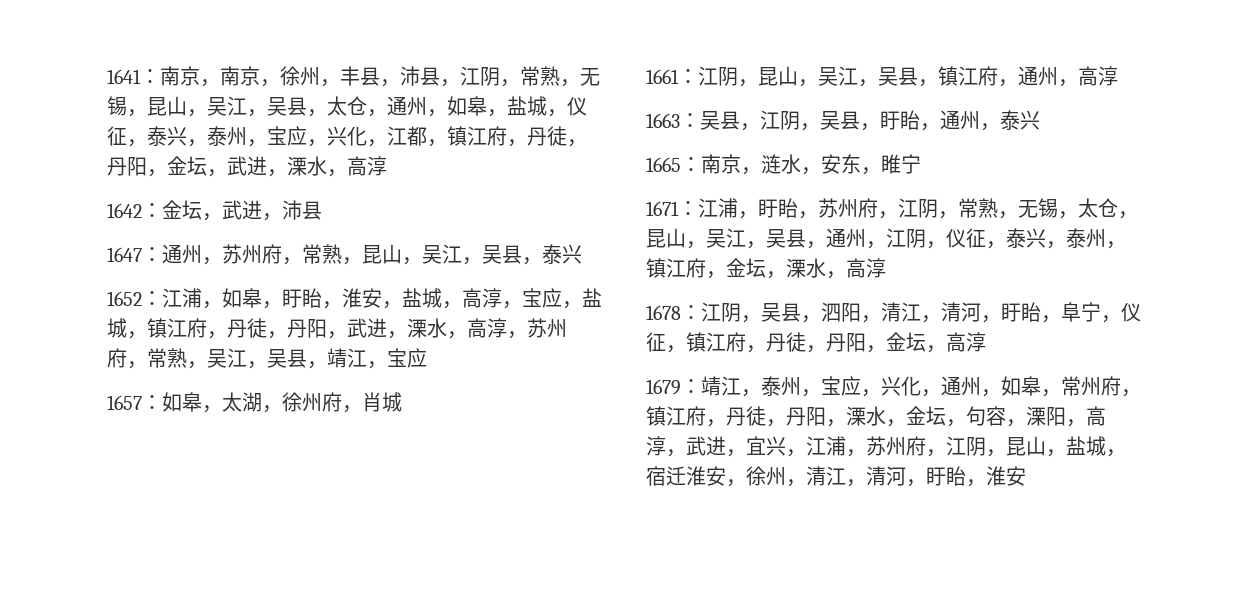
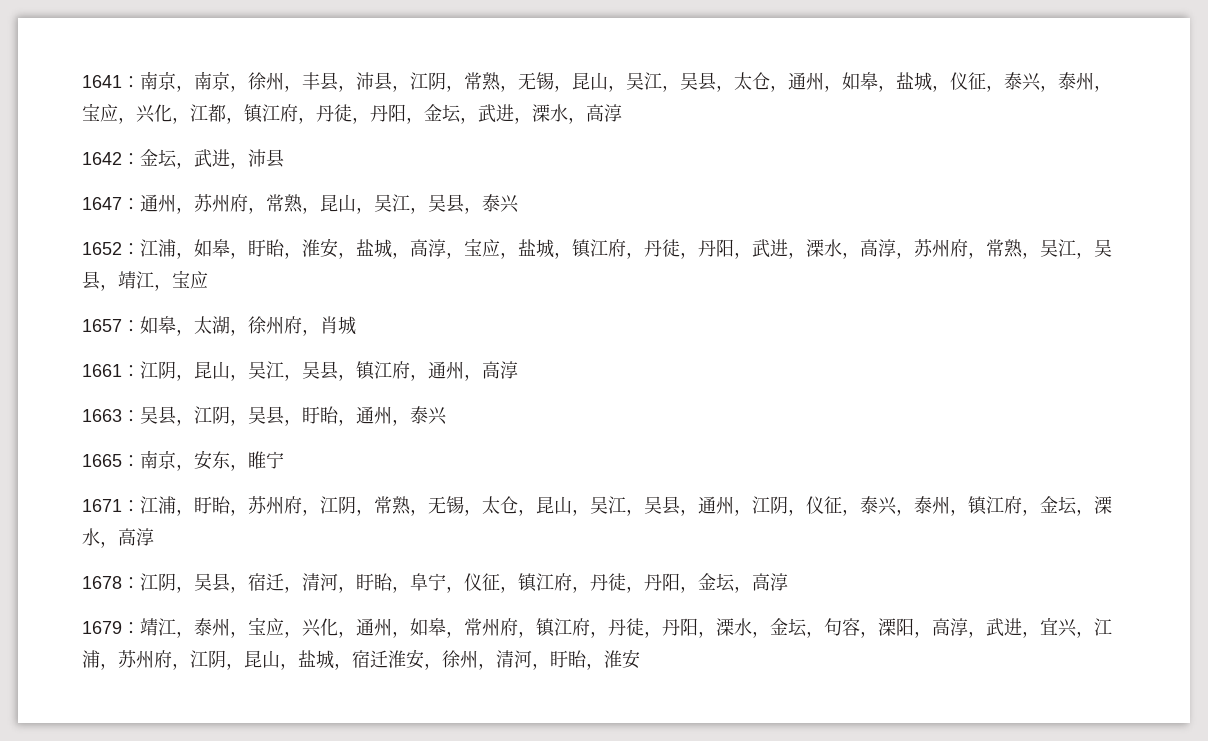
[761,154,821,175] 涟水， -> (194, 467) none
[821,302,921,323] 泗阳，清江 -> [248,573,284,591] 宿迁
[826,466,886,487] 江，清 -> (514, 659) none

